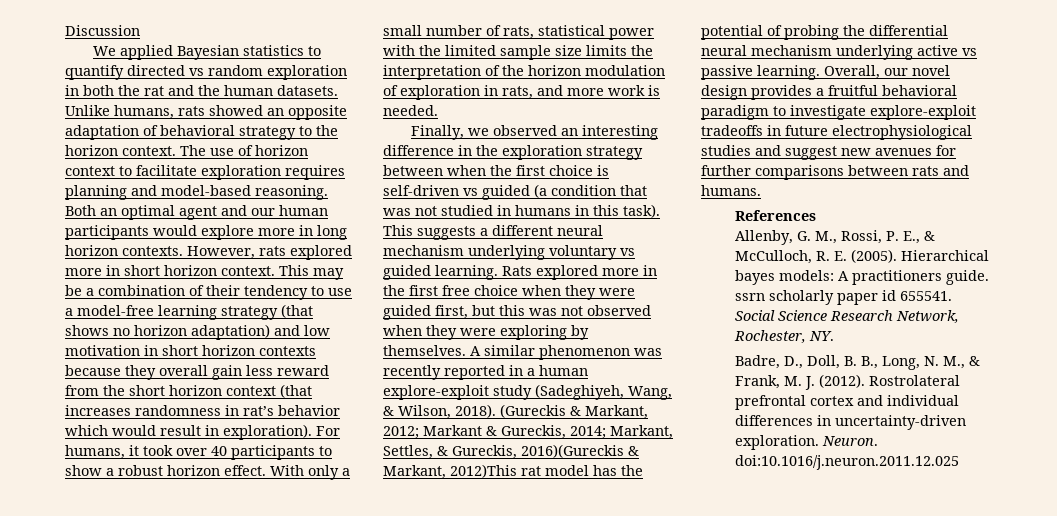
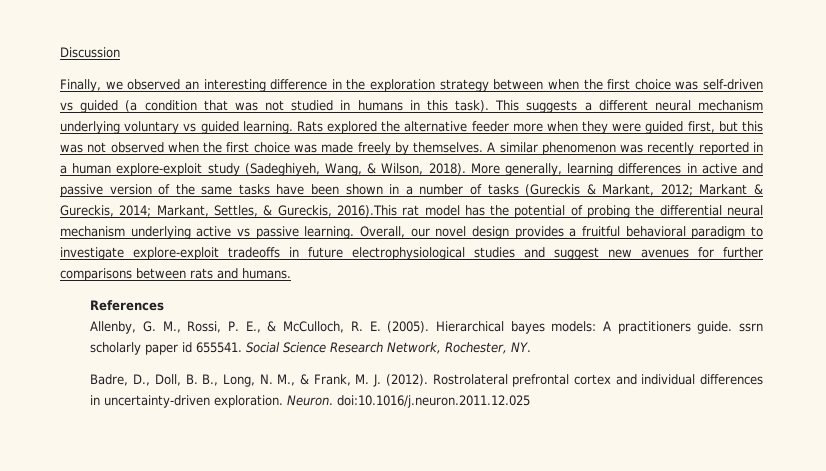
[92,45,321,60] [65,65,347,80] [65,85,338,96] [65,105,347,120] [65,125,338,140] [65,145,308,156] [65,165,345,180] [65,185,328,200] [65,205,328,220] [65,225,347,240] [65,245,352,260] [65,265,344,280] [65,285,352,300] [65,304,313,320] [65,324,330,340] [65,345,316,356] [65,365,329,380] [65,384,312,398] [65,405,340,416] [65,424,340,440] [65,445,332,460] [65,465,350,480] [383,25,654,40] [383,45,653,60] [383,65,665,80] [383,85,660,100] [383,105,438,116] // We applied Bayesian statistics to quantify directed vs random exploration in both the rat and the human datasets. Unlike humans, rats showed an opposite adaptation of behavioral strategy to the horizon context. The use of horizon context to facilitate exploration requires planning and model-based reasoning. Both an optimal agent and our human participants would explore more in long horizon contexts. However, rats explored more in short horizon context. This may be a combination of their tendency to use a model-free learning strategy (that shows no horizon adaptation) and low motivation in short horizon contexts because they overall gain less reward from the short horizon context (that increases randomness in rat’s behavior which would result in exploration). For humans, it took over 40 participants to show a robust horizon effect. With only a small number of rats, statistical power with the limited sample size limits the interpretation of the horizon modulation of exploration in rats, and more work is needed. -> (120, 52) none
[597,165,609,176] is -> [675,81,699,90] was
[602,265,657,276] [383,285,518,296] more in the first free choice -> [381,121,543,132] the alternative feeder more
[426,325,567,340] they were exploring -> [203,142,391,155] the first choice was made freely
(496, 411) none -> [470,163,763,176] [60,184,519,197] More generally, learning differences in active and passive version of the same tasks have been shown in a number of tasks
[521,444,639,458] [383,464,517,479] 2016)(Gureckis & Markant, 2012)This -> [336,205,397,217] 2016).This

